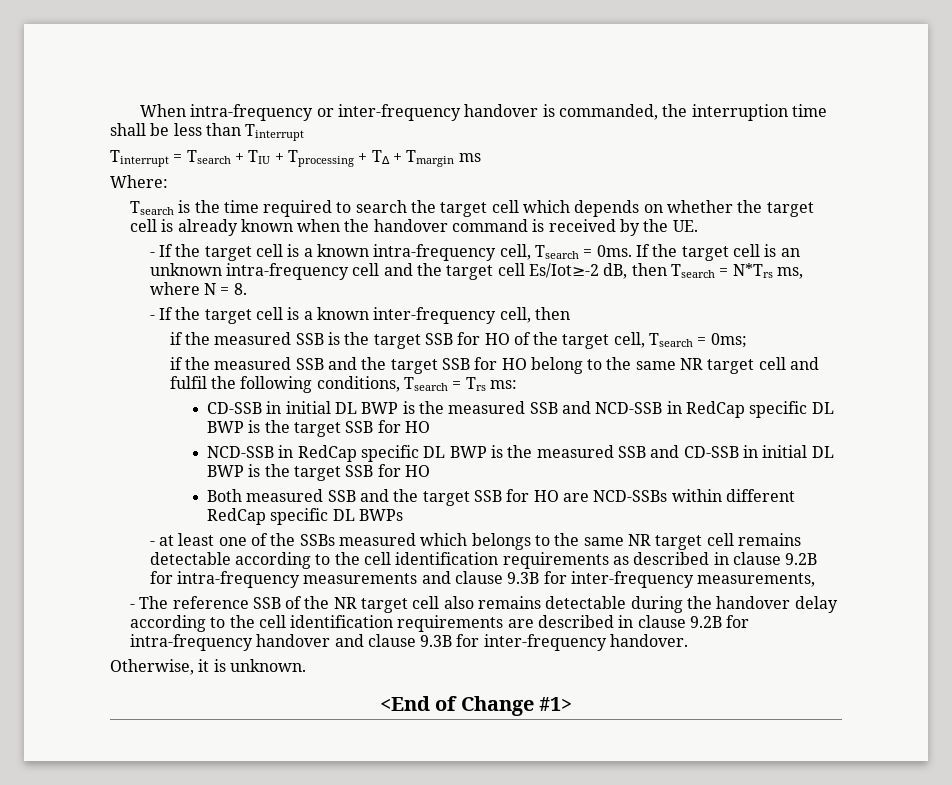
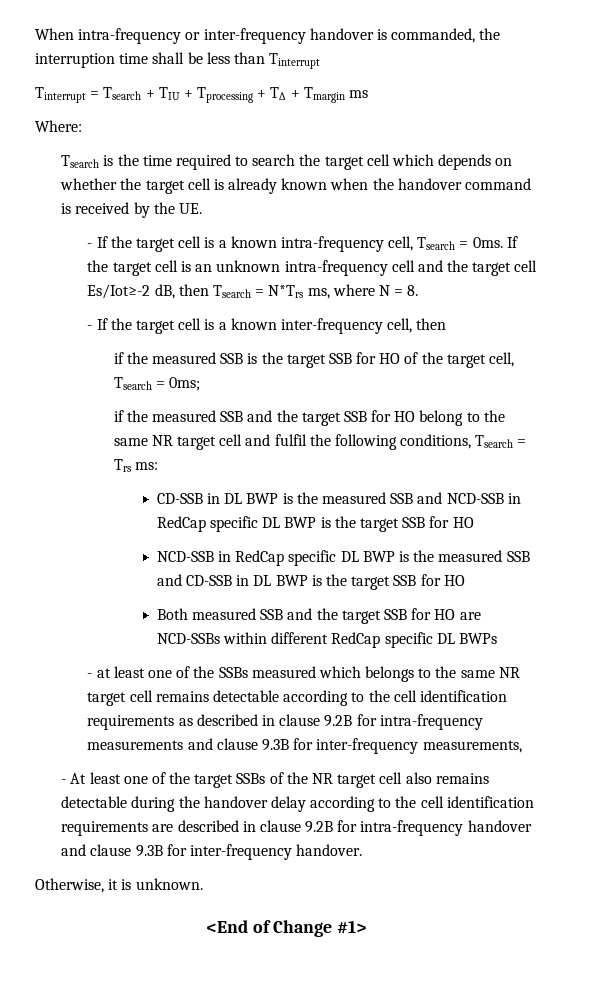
[285,401,331,414] initial -> (221, 498) none
[762,445,808,458] initial -> (250, 580) none
[139,596,281,609] The reference SSB -> [70,772,266,788] At least one of the target SSBs

